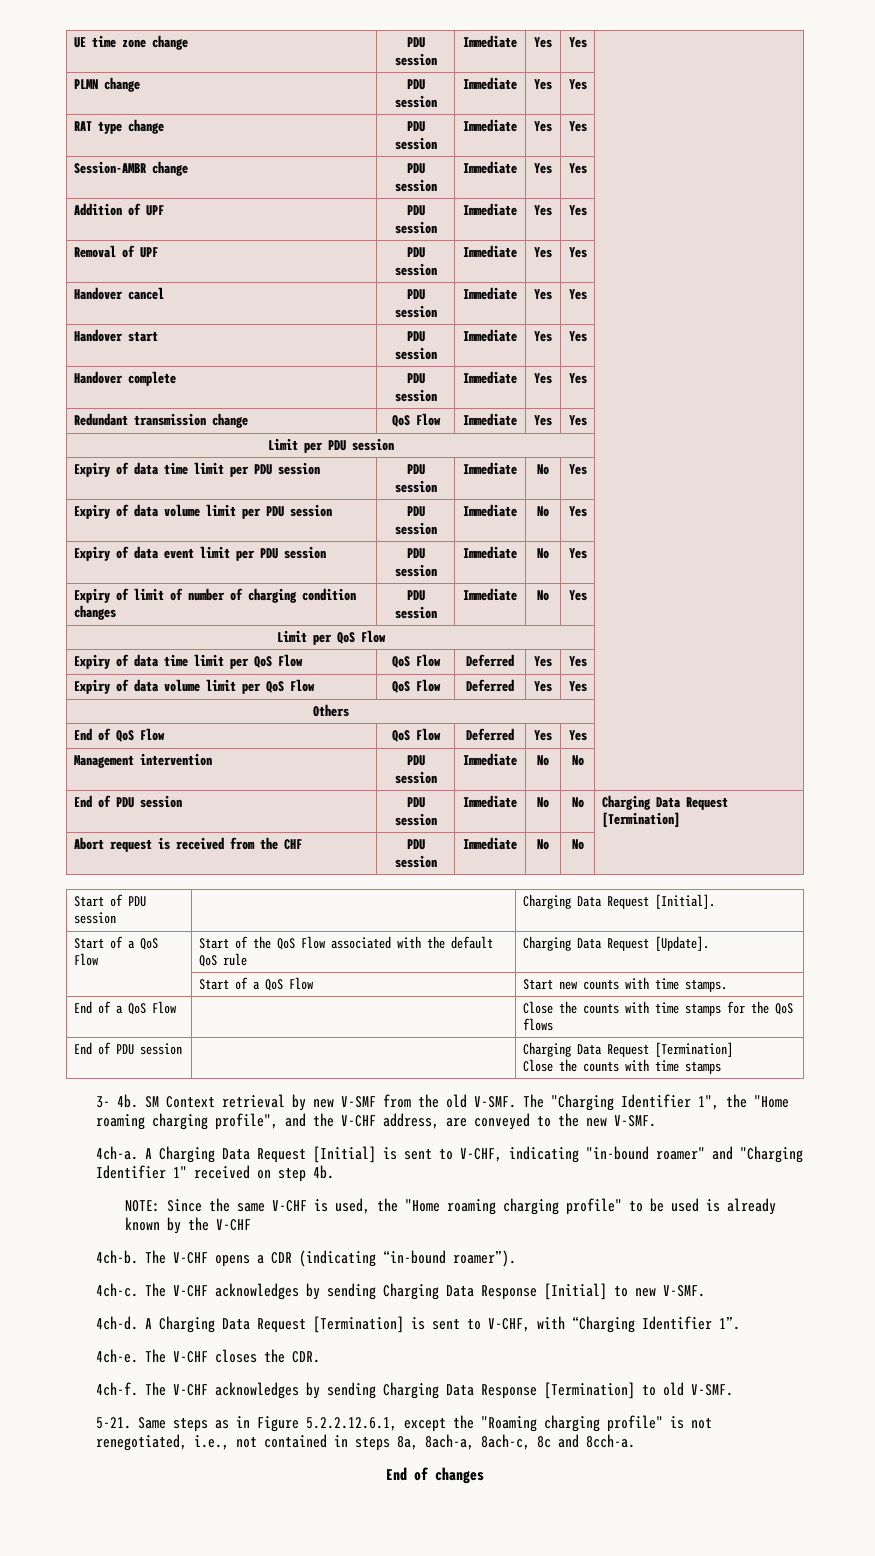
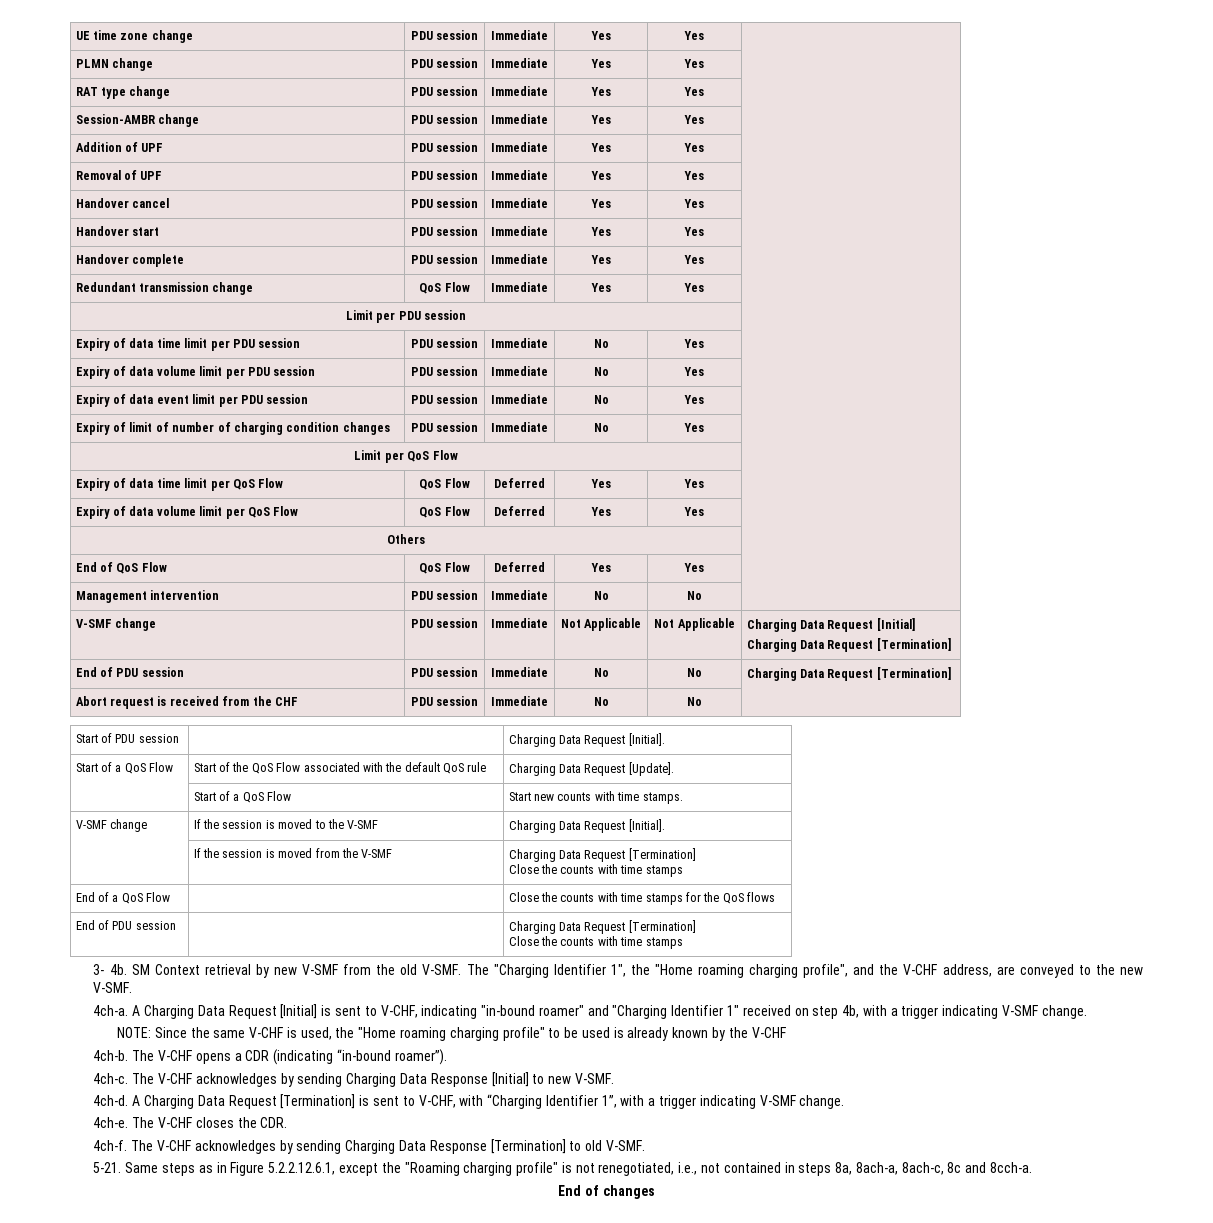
(584, 760) none -> [75,618,157,631] [410,618,479,628] [491,618,548,628] [560,618,642,631] [654,618,735,631] [746,618,915,632] [746,638,951,652] // V-SMF change | PDU session | Immediate | Not Applicable | Not Applicable | Charging Data Request [Initial] // Charging Data Request [Termination]
(727, 985) none -> [75,819,148,832] [193,819,379,829] [508,819,665,833] [193,848,393,858] [508,848,696,862] [508,864,683,877] // V-SMF change | If the session is moved to the V-SMF | Charging Data Request [Initial]. // | If the session is moved from the V-SMF | Charging Data Request [Termination] // Close the counts with time stamps
[312,1165,334,1179] 4b. -> [842,1005,1087,1019] 4b, with a trigger indicating V-SMF change.
[718,1316,740,1330] 1”. -> [601,1095,845,1109] 1”, with a trigger indicating V-SMF change.

